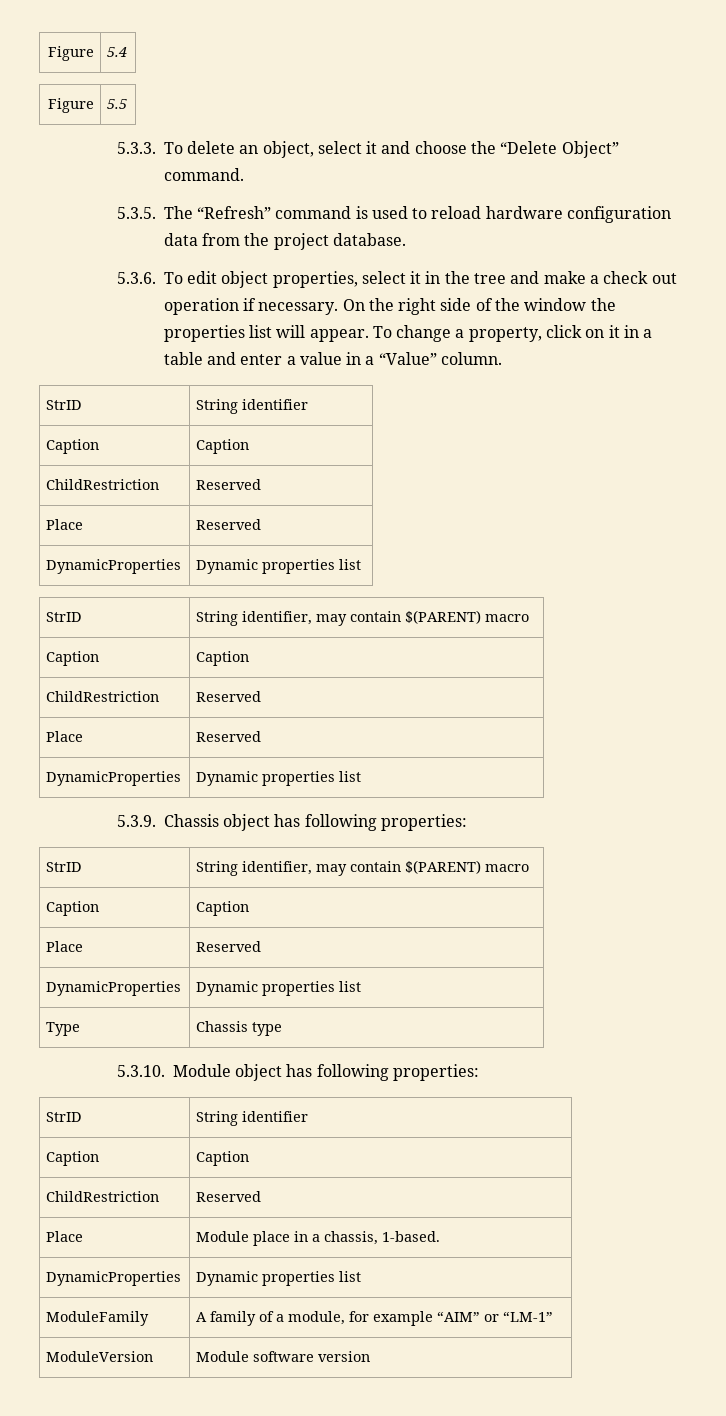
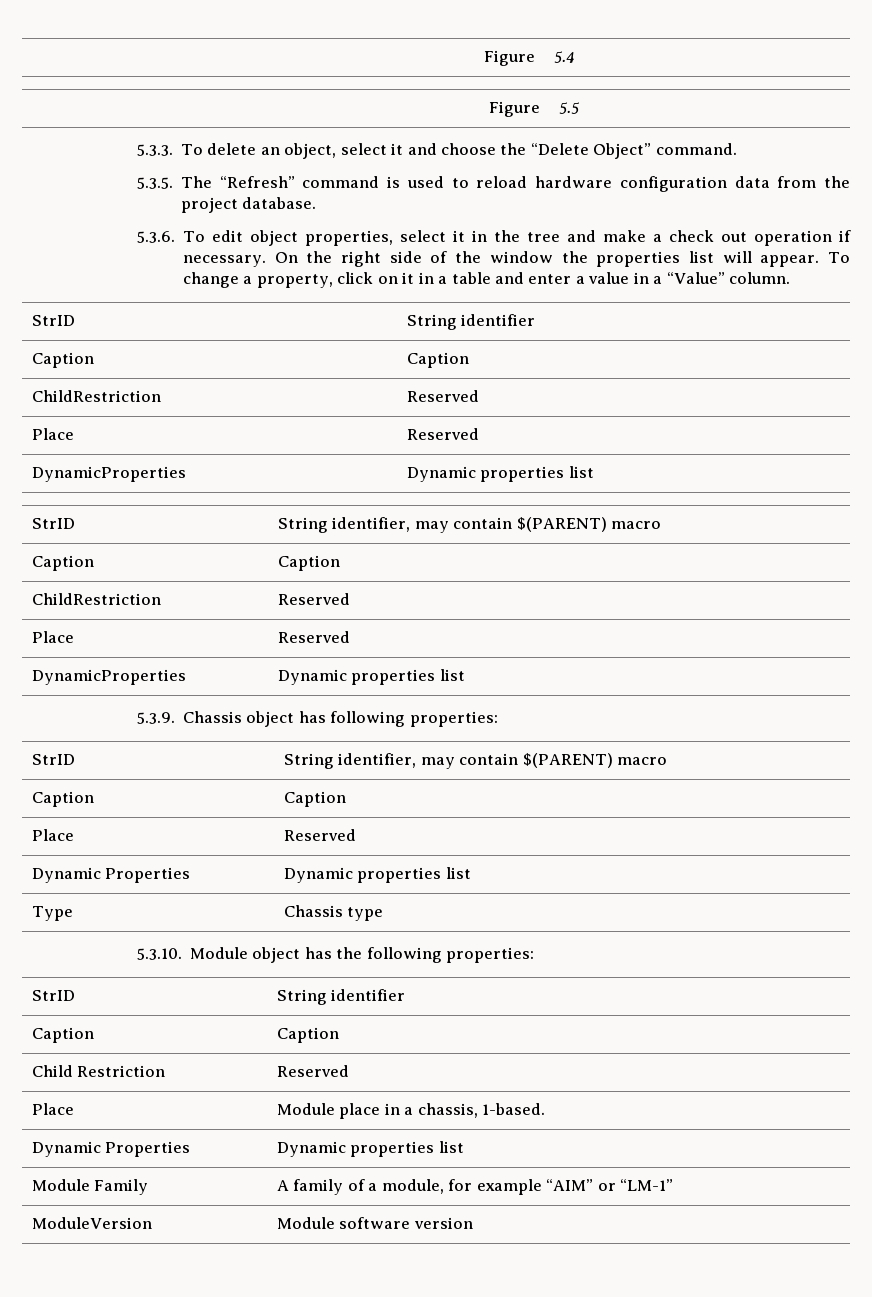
[46,981,182,996] DynamicProperties -> [31,867,191,883] Dynamic Properties
(313, 1070) none -> [336,947,363,959] the
[46,1191,160,1202] ChildRestriction -> [31,1065,166,1077] Child Restriction
[46,1271,182,1286] [196,1271,362,1286] [46,1311,150,1326] DynamicProperties | Dynamic properties list // ModuleFamily -> [31,1141,191,1157] [276,1141,464,1157] [31,1179,149,1195] Dynamic Properties | Dynamic properties list // Module Family

